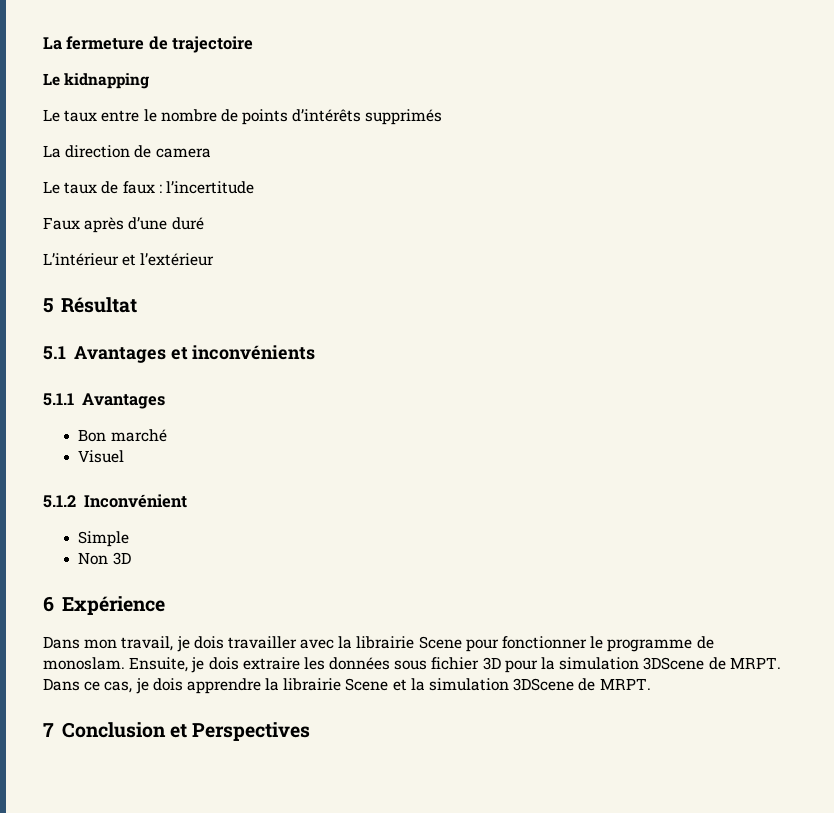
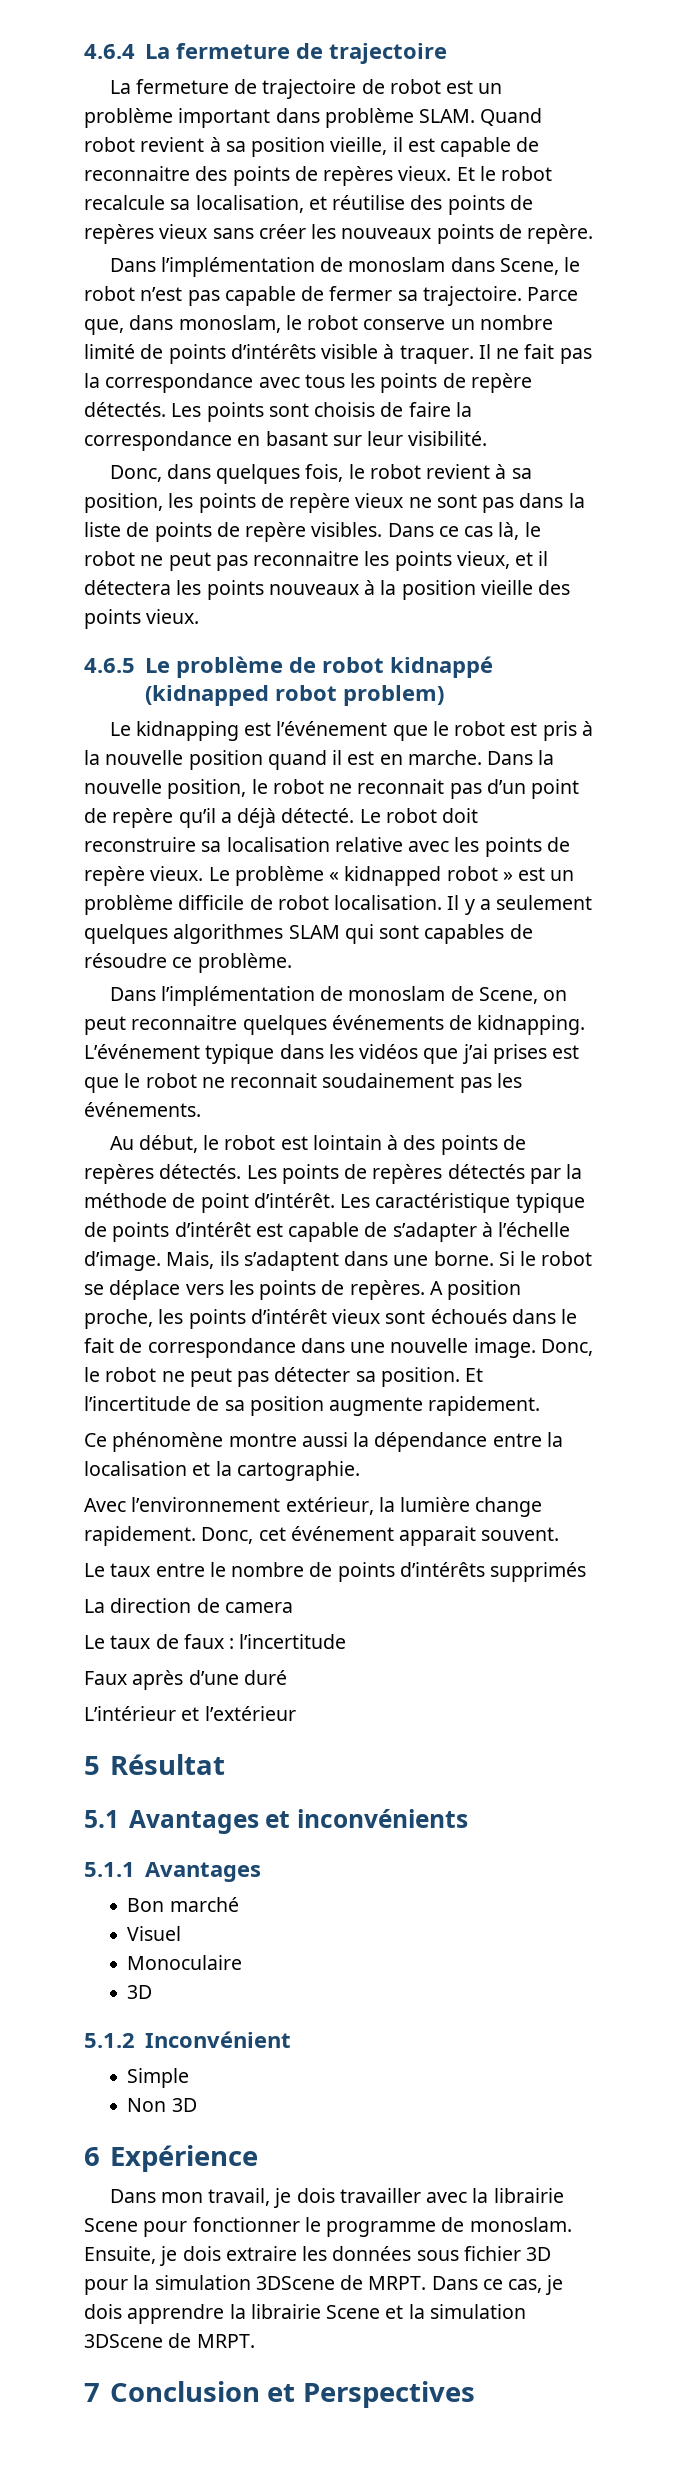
(43, 43) none -> [84,44,135,59] 4.6.4
[43,73,150,89] Le kidnapping -> [109,79,503,99] [84,108,543,128] [84,137,540,157] [84,166,553,186] [84,195,533,215] [84,224,594,244] [109,257,581,277] [84,286,579,306] [84,315,553,335] [84,344,592,364] [84,373,532,393] [84,402,472,422] [84,431,488,451] [109,464,532,484] [84,493,585,513] [84,522,541,542] [84,551,549,571] [84,580,571,600] [84,609,200,629] [84,656,493,678] [144,685,444,706] [109,721,593,741] [84,750,555,770] [84,779,580,799] [84,808,479,828] [84,837,570,857] [84,866,575,886] [84,895,593,915] [84,924,533,944] [84,953,292,973] [109,986,568,1006] [84,1015,586,1035] [84,1044,580,1064] [84,1073,522,1093] [84,1102,201,1117] [109,1135,526,1155] [84,1164,583,1184] [84,1193,585,1213] [84,1222,571,1242] [84,1251,593,1271] [84,1280,522,1300] [84,1309,578,1329] [84,1338,593,1358] [84,1367,484,1387] [84,1396,541,1416] [84,1432,563,1452] [84,1461,360,1481] [84,1497,543,1517] [84,1526,560,1546] La fermeture de trajectoire de robot est un problème important dans problème SLAM. Quand robot revient à sa position vieille, il est capable de reconnaitre des points de repères vieux. Et le robot recalcule sa localisation, et réutilise des points de repères vieux sans créer les nouveaux points de repère. // Dans l’implémentation de monoslam dans Scene, le robot n’est pas capable de fermer sa trajectoire. Parce que, dans monoslam, le robot conserve un nombre limité de points d’intérêts visible à traquer. Il ne fait pas la correspondance avec tous les points de repère détectés. Les points sont choisis de faire la correspondance en basant sur leur visibilité. // Donc, dans quelques fois, le robot revient à sa position, les points de repère vieux ne sont pas dans la liste de points de repère visibles. Dans ce cas là, le robot ne peut pas reconnaitre les points vieux, et il détectera les points nouveaux à la position vieille des points vieux. // 4.6.5 Le problème de robot kidnappé (kidnapped robot problem) // Le kidnapping est l’événement que le robot est pris à la nouvelle position quand il est en marche. Dans la nouvelle position, le robot ne reconnait pas d’un point de repère qu’il a déjà détecté. Le robot doit reconstruire sa localisation relative avec les points de repère vieux. Le problème « kidnapped robot » est un problème difficile de robot localisation. Il y a seulement quelques algorithmes SLAM qui sont capables de résoudre ce problème. // Dans l’implémentation de monoslam de Scene, on peut reconnaitre quelques événements de kidnapping. L’événement typique dans les vidéos que j’ai prises est que le robot ne reconnait soudainement pas les événements. // Au début, le robot est lointain à des points de repères détectés. Les points de repères détectés par la méthode de point d’intérêt. Les caractéristique typique de points d’intérêt est capable de s’adapter à l’échelle d’image. Mais, ils s’adaptent dans une borne. Si le robot se déplace vers les points de repères. A position proche, les points d’intérêt vieux sont échoués dans le fait de correspondance dans une nouvelle image. Donc, le robot ne peut pas détecter sa position. Et l’incertitude de sa position augmente rapidement. // Ce phénomène montre aussi la dépendance entre la localisation et la cartographie. // Avec l’environnement extérieur, la lumière change rapidement. Donc, cet événement apparait souvent.
(125, 456) none -> [127,1955,243,1970] [127,1985,153,1999] // Monoculaire // 3D

